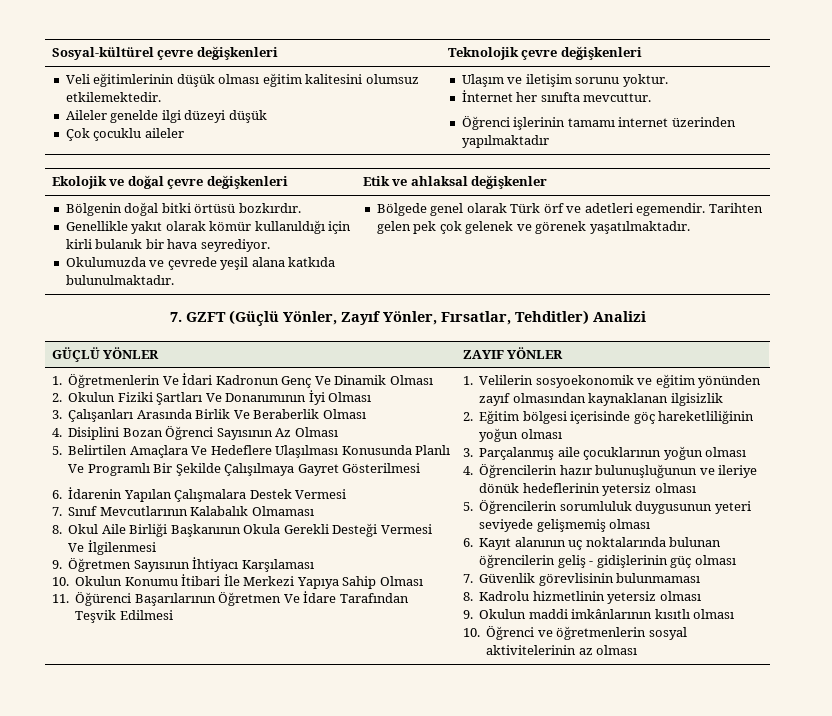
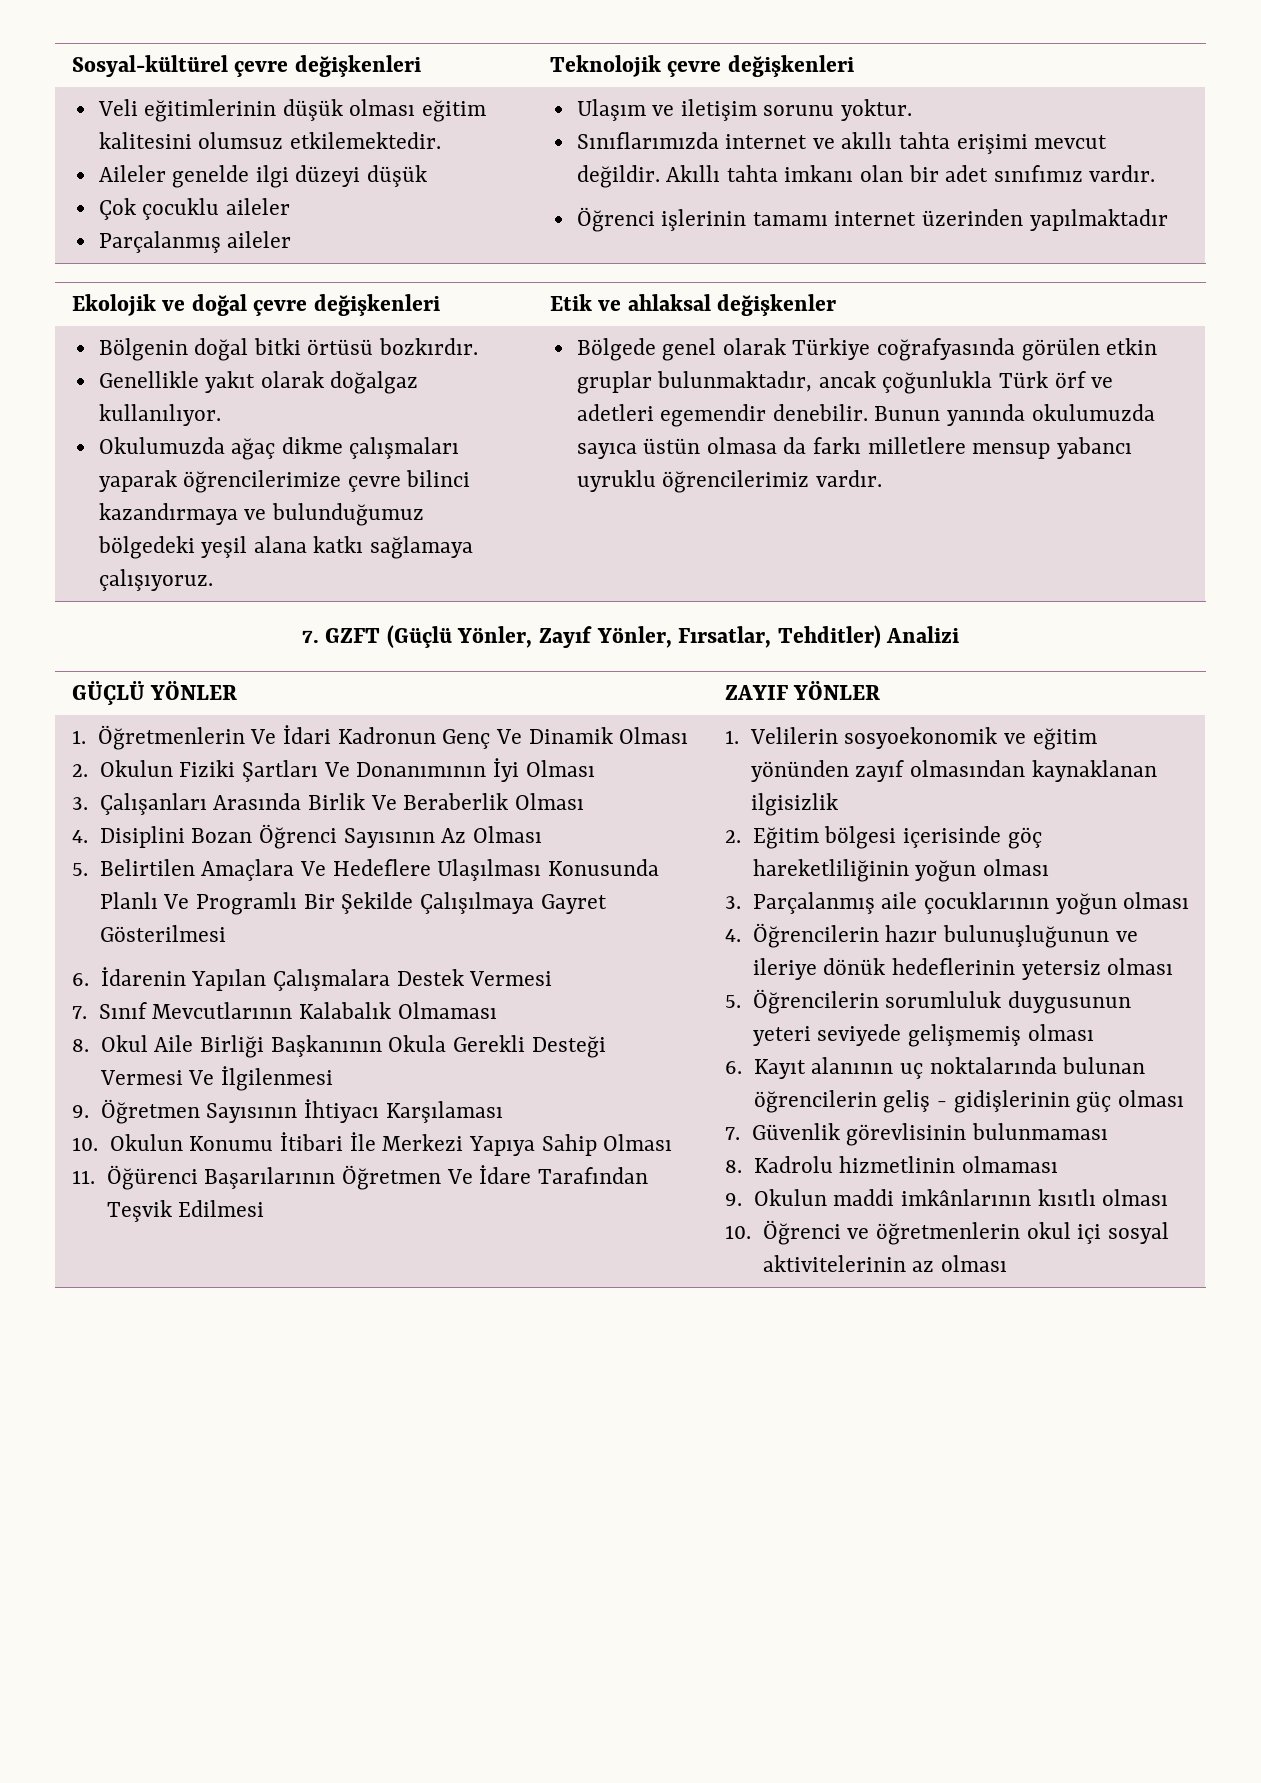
(184, 133) none -> [98,231,292,253] // Parçalanmış aileler
[461,90,652,102] İnternet her sınıfta mevcuttur. -> [576,132,1108,154] [576,165,1156,188] Sınıflarımızda internet ve akıllı tahta erişimi mevcut değildir. Akıllı tahta imkanı olan bir adet sınıfımız vardır.
[209,220,352,234] [65,239,270,252] [65,257,336,270] [65,275,174,285] [376,203,763,216] [376,221,690,234] kömür kullanıldığı için kirli bulanık bir hava seyrediyor. // Okulumuzda ve çevrede yeşil alana katkıda bulunulmaktadır. | Bölgede genel olarak Türk örf ve adetleri egemendir. Tarihten gelen pek çok gelenek ve görenek yaşatılmaktadır. -> [330,371,419,394] [98,404,221,426] [98,437,460,460] [98,470,471,493] [98,503,424,526] [97,536,474,559] [98,569,213,591] [576,338,1158,361] [576,371,1114,394] [576,404,1155,427] [576,437,1132,459] [576,470,882,493] doğalgaz kullanılıyor. // Okulumuzda ağaç dikme çalışmaları yaparak öğrencilerimize çevre bilinci kazandırmaya ve bulunduğumuz bölgedeki yeşil alana katkı sağlamaya çalışıyoruz. | Bölgede genel olarak Türkiye coğrafyasında görülen etkin gruplar bulunmaktadır, ancak çoğunlukla Türk örf ve adetleri egemendir denebilir. Bunun yanında okulumuzda sayıca üstün olmasa da farkı milletlere mensup yabancı uyruklu öğrencilerimiz vardır.
[607,591,701,604] yetersiz olması -> [962,1156,1059,1173] olmaması
(647, 633) none -> [1026,1222,1102,1244] okul içi

